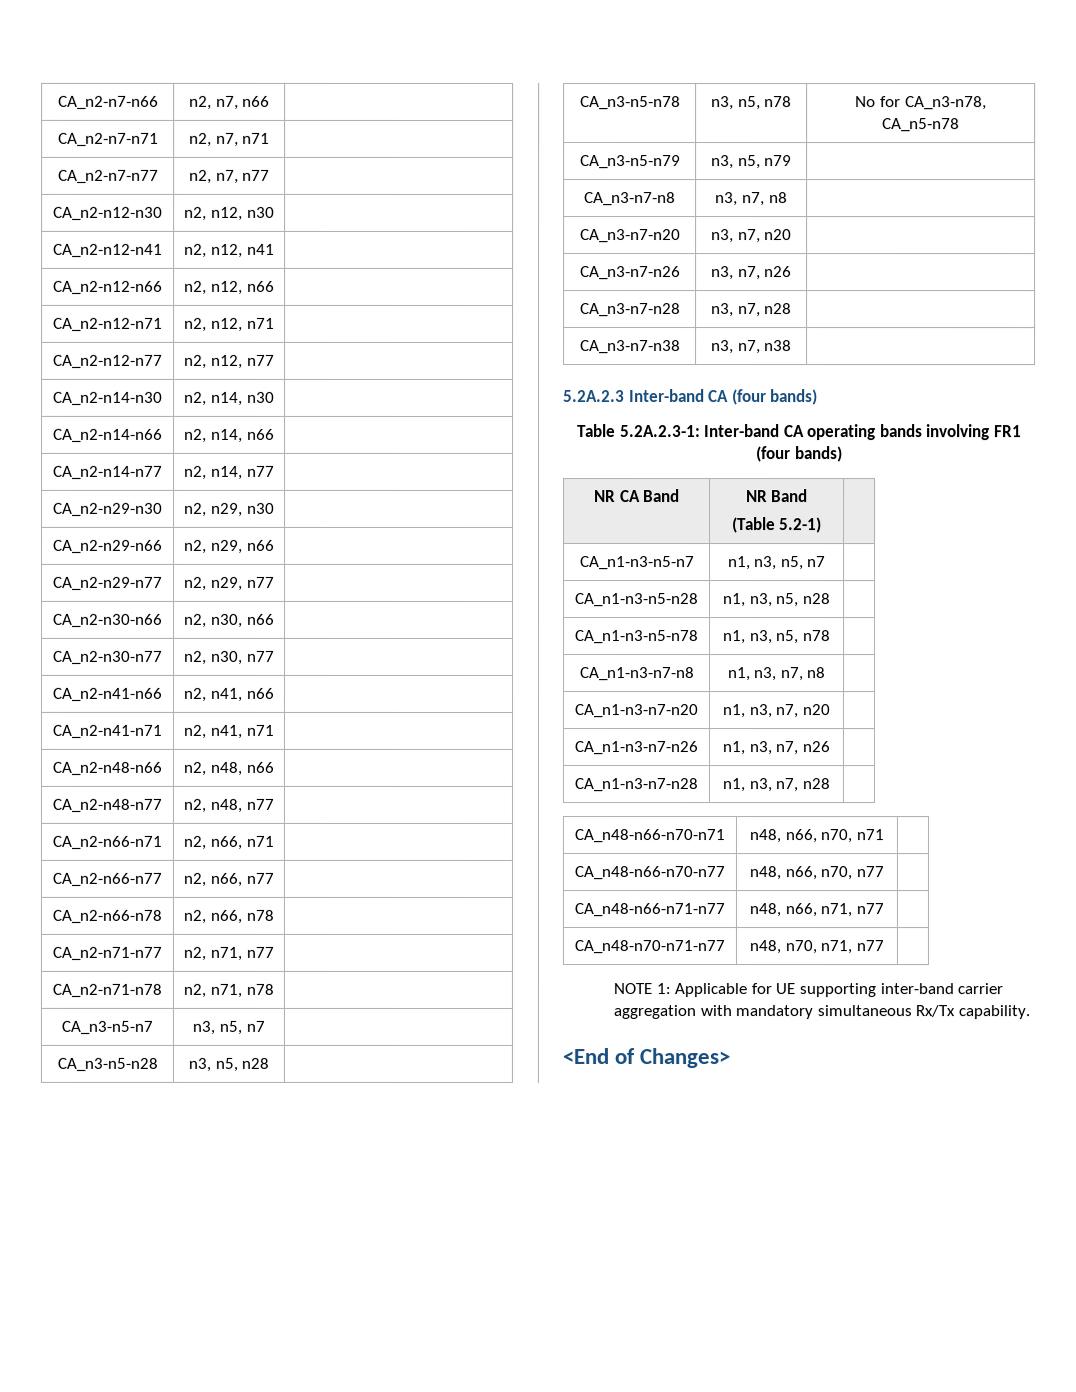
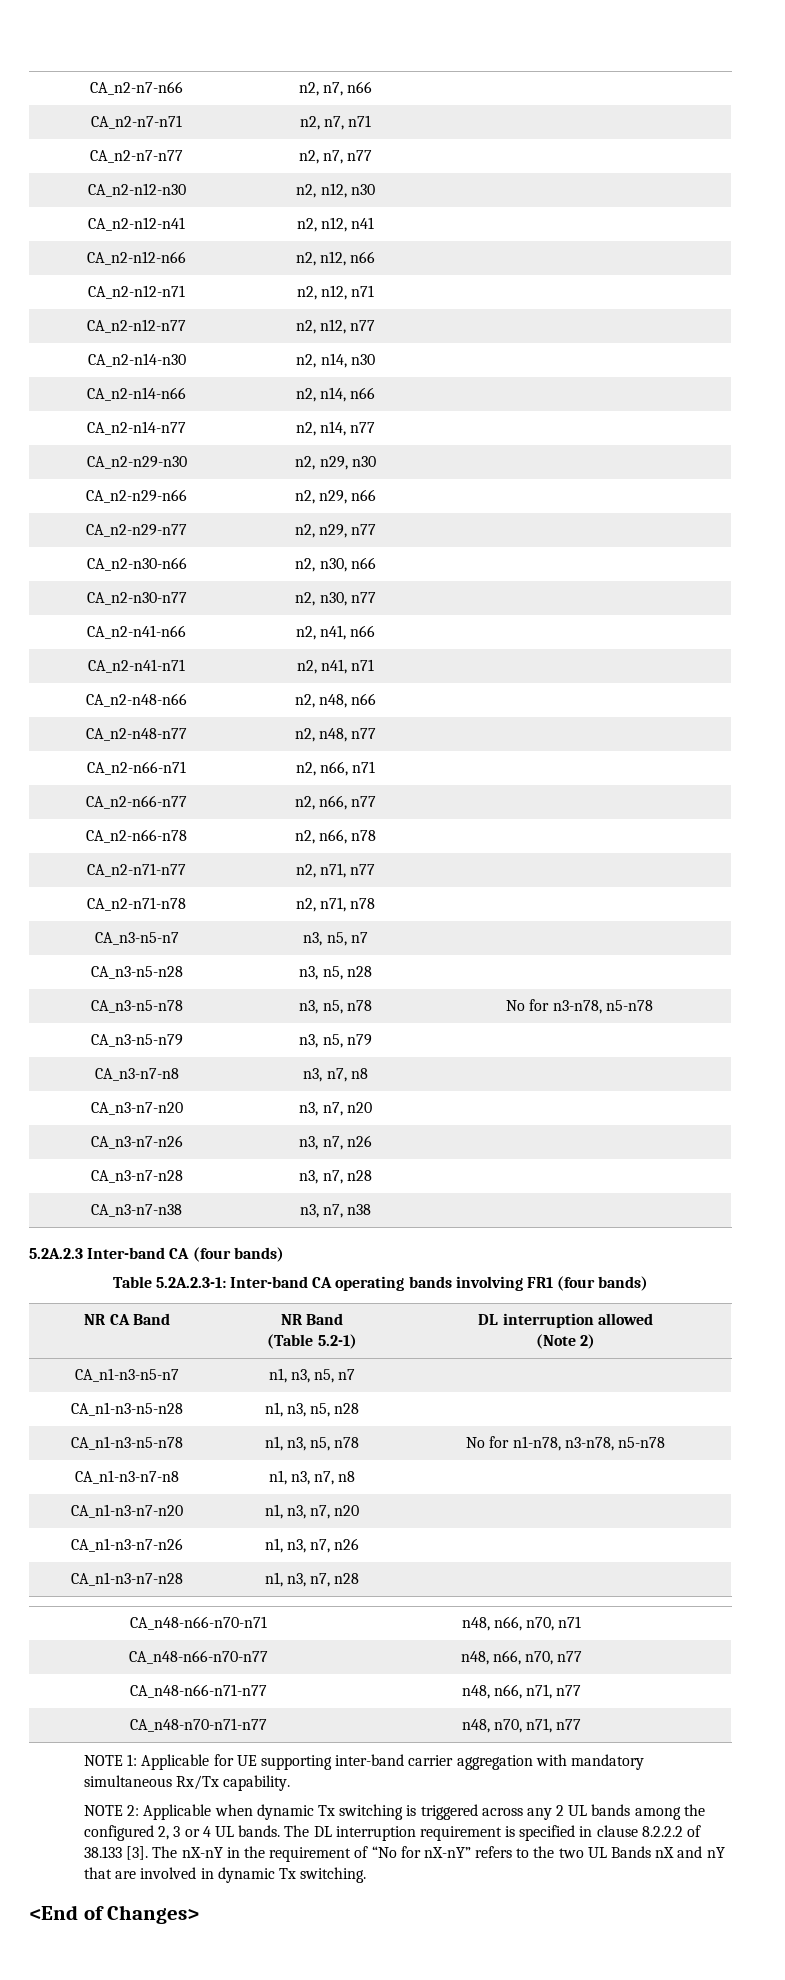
[904,96,987,111] [882,118,960,133] CA_n3-n78, CA_n5-n78 -> [552,1000,653,1014] n3-n78, n5-n78
(823, 525) none -> [478,1313,653,1328] [535,1334,596,1349] DL interruption allowed // (Note 2)
(831, 636) none -> [466,1436,665,1451] No for n1-n78, n3-n78, n5-n78
(1030, 1012) none -> [84,1804,705,1820] [84,1825,702,1841] [84,1846,725,1862] [84,1867,367,1883] // NOTE 2: Applicable when dynamic Tx switching is triggered across any 2 UL bands among the configured 2, 3 or 4 UL bands. The DL interruption requirement is specified in clause 8.2.2.2 of 38.133 [3]. The nX-nY in the requirement of “No for nX-nY” refers to the two UL Bands nX and nY that are involved in dynamic Tx switching.

